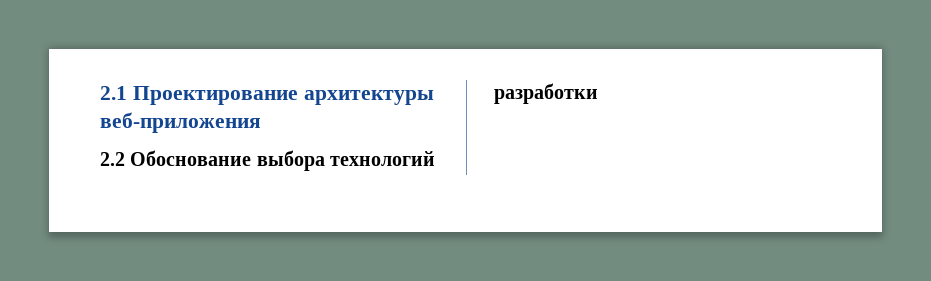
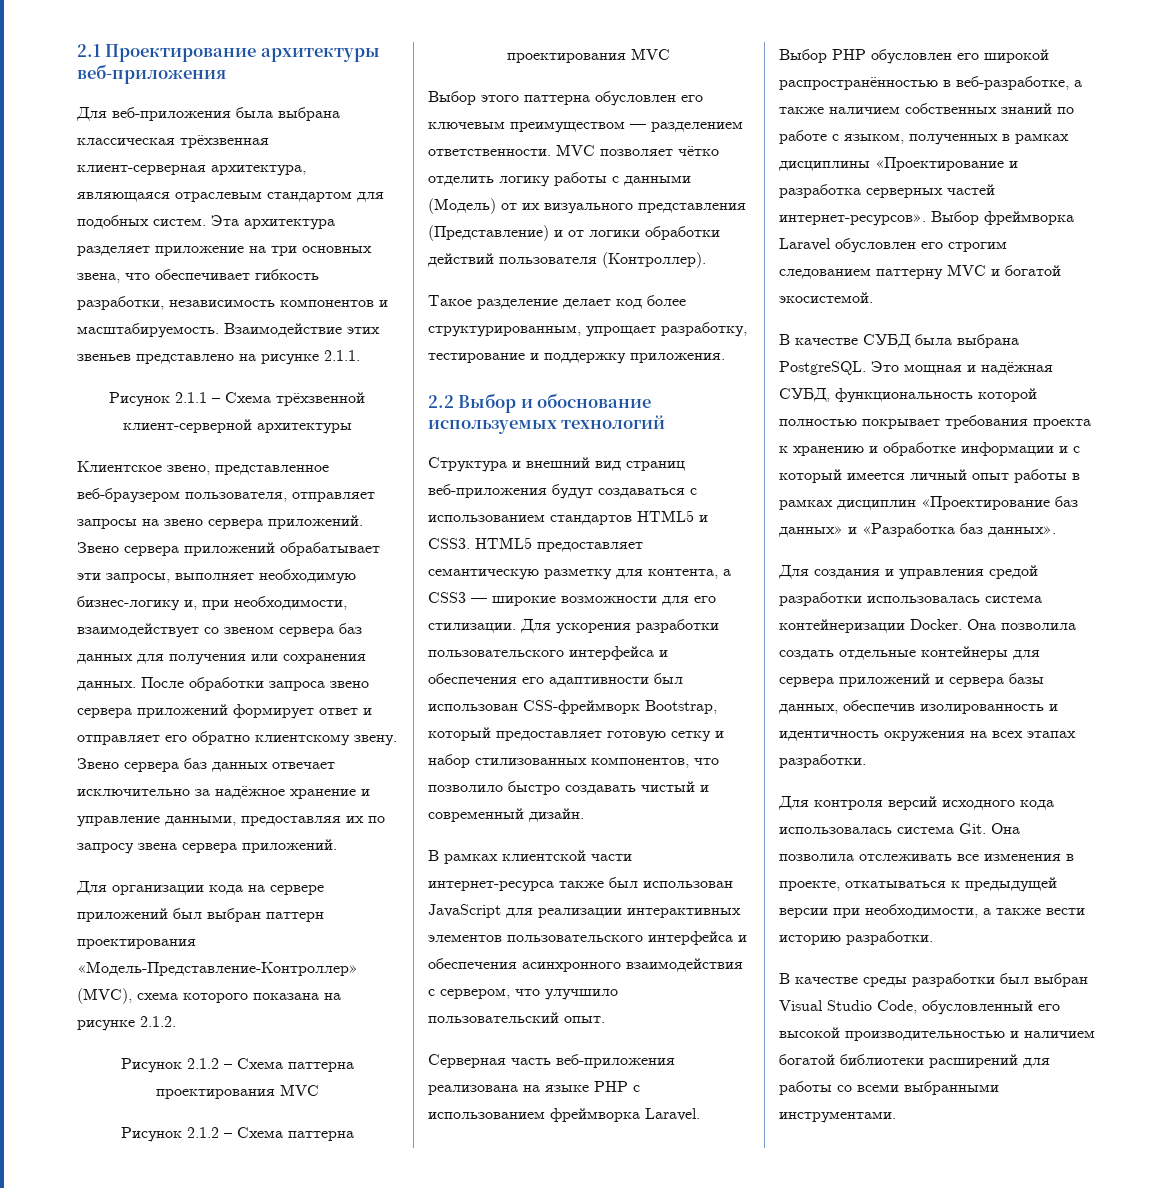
[100,150,436,171] [494,83,598,104] 2.2 Обоснование выбора технологий разработки -> [76,107,340,121] [77,135,269,148] [77,165,306,176] [77,191,384,202] [77,215,335,230] [77,246,372,256] [77,269,319,283] [77,296,388,310] [77,323,380,338] [77,350,360,365] [109,392,365,407] [122,419,352,434] [77,461,329,475] [77,488,375,503] [77,515,363,529] [77,542,380,556] [77,569,356,584] [77,596,347,611] [77,623,362,638] [77,654,366,665] [77,677,369,691] [77,704,372,719] [77,731,397,746] [77,758,335,772] [77,786,370,799] [77,815,385,827] [77,839,337,854] [76,881,324,895] [77,908,324,922] [77,939,196,949] [77,961,358,976] [77,988,341,1004] [77,1016,176,1031] [120,1058,354,1073] [155,1084,319,1099] [120,1127,354,1142] [506,48,670,63] [428,91,703,106] [428,121,743,133] [428,144,719,156] [428,172,691,187] [428,198,746,214] [428,225,720,241] [428,252,706,268] [428,295,686,309] [428,322,747,337] [428,353,725,364] [428,393,652,413] [428,415,666,434] [428,457,685,472] [428,484,697,499] [428,510,708,525] [428,537,643,552] [428,568,731,580] [428,592,716,606] [428,619,719,634] [428,646,668,660] [428,673,683,687] [428,700,717,714] [428,727,724,742] [428,754,719,768] [428,781,709,795] [428,808,584,822] [428,850,632,864] [428,877,733,892] [428,904,741,918] [428,931,747,945] [428,958,743,972] [428,988,618,1000] [428,1012,605,1023] [428,1054,675,1068] [428,1081,640,1095] [428,1108,700,1122] [779,49,1049,64] [779,76,1082,90] [779,103,1074,114] [779,130,1069,145] [779,157,1018,171] [779,184,995,198] [779,211,1074,226] [779,238,1007,253] [779,264,1061,280] [779,292,873,303] [779,334,1019,348] [779,361,1053,375] [779,388,1037,403] [779,415,1091,429] [779,442,1080,456] [779,469,1080,483] [779,496,1078,510] [779,523,1056,537] [778,565,1038,580] [779,592,1042,606] [779,619,1076,633] [779,646,1040,660] [779,673,1044,687] [779,700,1058,714] [779,731,1076,742] [779,754,866,768] [778,796,1054,810] [779,823,1020,834] [779,853,1074,861] [779,877,1057,892] [779,904,1085,918] [779,931,933,945] [779,973,1088,987] [779,1000,1060,1015] [779,1027,1095,1041] [779,1054,1050,1068] [779,1081,999,1095] [779,1111,896,1123] Для веб-приложения была выбрана классическая трёхзвенная клиент-серверная архитектура, являющаяся отраслевым стандартом для подобных систем. Эта архитектура разделяет приложение на три основных звена, что обеспечивает гибкость разработки, независимость компонентов и масштабируемость. Взаимодействие этих звеньев представлено на рисунке 2.1.1. // Рисунок 2.1.1 – Схема трёхзвенной клиент-серверной архитектуры // Клиентское звено, представленное веб-браузером пользователя, отправляет запросы на звено сервера приложений. Звено сервера приложений обрабатывает эти запросы, выполняет необходимую бизнес-логику и, при необходимости, взаимодействует со звеном сервера баз данных для получения или сохранения данных. После обработки запроса звено сервера приложений формирует ответ и отправляет его обратно клиентскому звену. Звено сервера баз данных отвечает исключительно за надёжное хранение и управление данными, предоставляя их по запросу звена сервера приложений. // Для организации кода на сервере приложений был выбран паттерн проектирования «Модель-Представление-Контроллер» (MVC), схема которого показана на рисунке 2.1.2. // Рисунок 2.1.2 – Схема паттерна проектирования MVC // Рисунок 2.1.2 – Схема паттерна проектирования MVC // Выбор этого паттерна обусловлен его ключевым преимуществом — разделением ответственности. MVC позволяет чётко отделить логику работы с данными (Модель) от их визуального представления (Представление) и от логики обработки действий пользователя (Контроллер). // Такое разделение делает код более структурированным, упрощает разработку, тестирование и поддержку приложения. // 2.2 Выбор и обоснование используемых технологий // Структура и внешний вид страниц веб-приложения будут создаваться с использованием стандартов HTML5 и CSS3. HTML5 предоставляет семантическую разметку для контента, а CSS3 — широкие возможности для его стилизации. Для ускорения разработки пользовательского интерфейса и обеспечения его адаптивности был использован CSS-фреймворк Bootstrap, который предоставляет готовую сетку и набор стилизованных компонентов, что позволило быстро создавать чистый и современный дизайн. // В рамках клиентской части интернет-ресурса также был использован JavaScript для реализации интерактивных элементов пользовательского интерфейса и обеспечения асинхронного взаимодействия с сервером, что улучшило пользовательский опыт. // Серверная часть веб-приложения реализована на языке PHP с использованием фреймворка Laravel. Выбор PHP обусловлен его широкой распространённостью в веб-разработке, а также наличием собственных знаний по работе с языком, полученных в рамках дисциплины «Проектирование и разработка серверных частей интернет-ресурсов». Выбор фреймворка Laravel обусловлен его строгим следованием паттерну MVC и богатой экосистемой. // В качестве СУБД была выбрана PostgreSQL. Это мощная и надёжная СУБД, функциональность которой полностью покрывает требования проекта к хранению и обработке информации и с который имеется личный опыт работы в рамках дисциплин «Проектирование баз данных» и «Разработка баз данных». // Для создания и управления средой разработки использовалась система контейнеризации Docker. Она позволила создать отдельные контейнеры для сервера приложений и сервера базы данных, обеспечив изолированность и идентичность окружения на всех этапах разработки. // Для контроля версий исходного кода использовалась система Git. Она позволила отслеживать все изменения в проекте, откатываться к предыдущей версии при необходимости, а также вести историю разработки. // В качестве среды разработки был выбран Visual Studio Code, обусловленный его высокой производительностью и наличием богатой библиотеки расширений для работы со всеми выбранными инструментами.

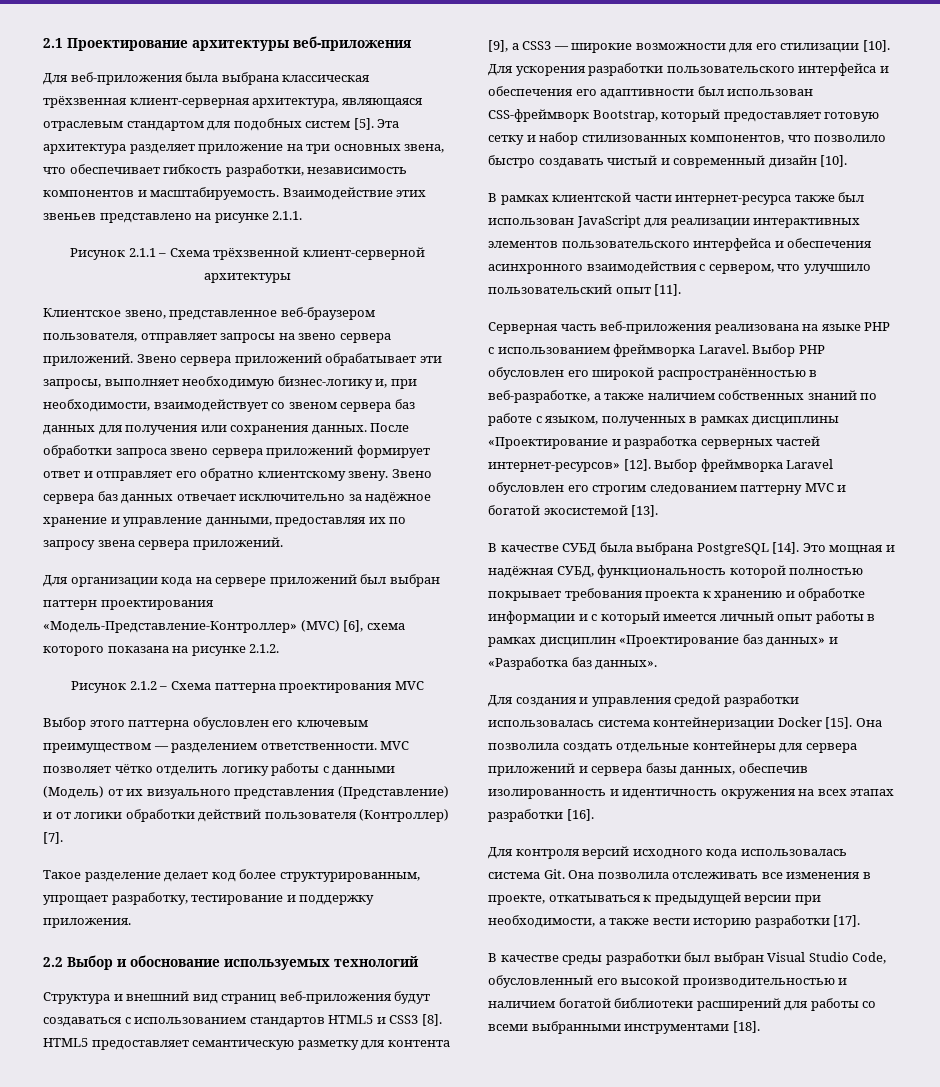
[153,218,206,226] систем. -> [305,118,374,130] систем [5].
[77,988,132,1004] (MVC), -> [300,620,364,632] (MVC) [6],
[120,1127,354,1142] [506,48,670,63] // Рисунок 2.1.2 – Схема паттерна проектирования MVC -> (424, 685) none
[602,252,706,268] (Контроллер). -> [359,809,450,822] [43,832,63,844] (Контроллер) [7].
[428,538,470,549] CSS3. -> [389,1014,442,1026] CSS3 [8].
[648,569,718,579] контента, -> [387,1040,450,1047] [488,40,508,52] контента [9],
[428,623,516,633] стилизации. -> [780,40,890,53] стилизации [10].
[529,808,584,822] дизайн. -> [768,155,848,168] дизайн [10].
[564,1016,605,1023] опыт. -> [615,284,682,296] опыт [11].
[779,214,926,226] интернет-ресурсов». -> [488,459,651,472] интернет-ресурсов» [12].
[779,292,873,303] экосистемой. -> [543,505,659,517] экосистемой [13].
[779,361,866,375] PostgreSQL. -> [696,542,800,555] PostgreSQL [14].
[910,619,962,630] Docker. -> [777,717,853,729] Docker [15].
[779,754,866,768] разработки. -> [488,809,594,822] разработки [16].
[846,931,933,945] разработки. -> [754,915,861,928] разработки [17].
[779,1111,896,1123] инструментами. -> [624,1021,760,1034] инструментами [18].

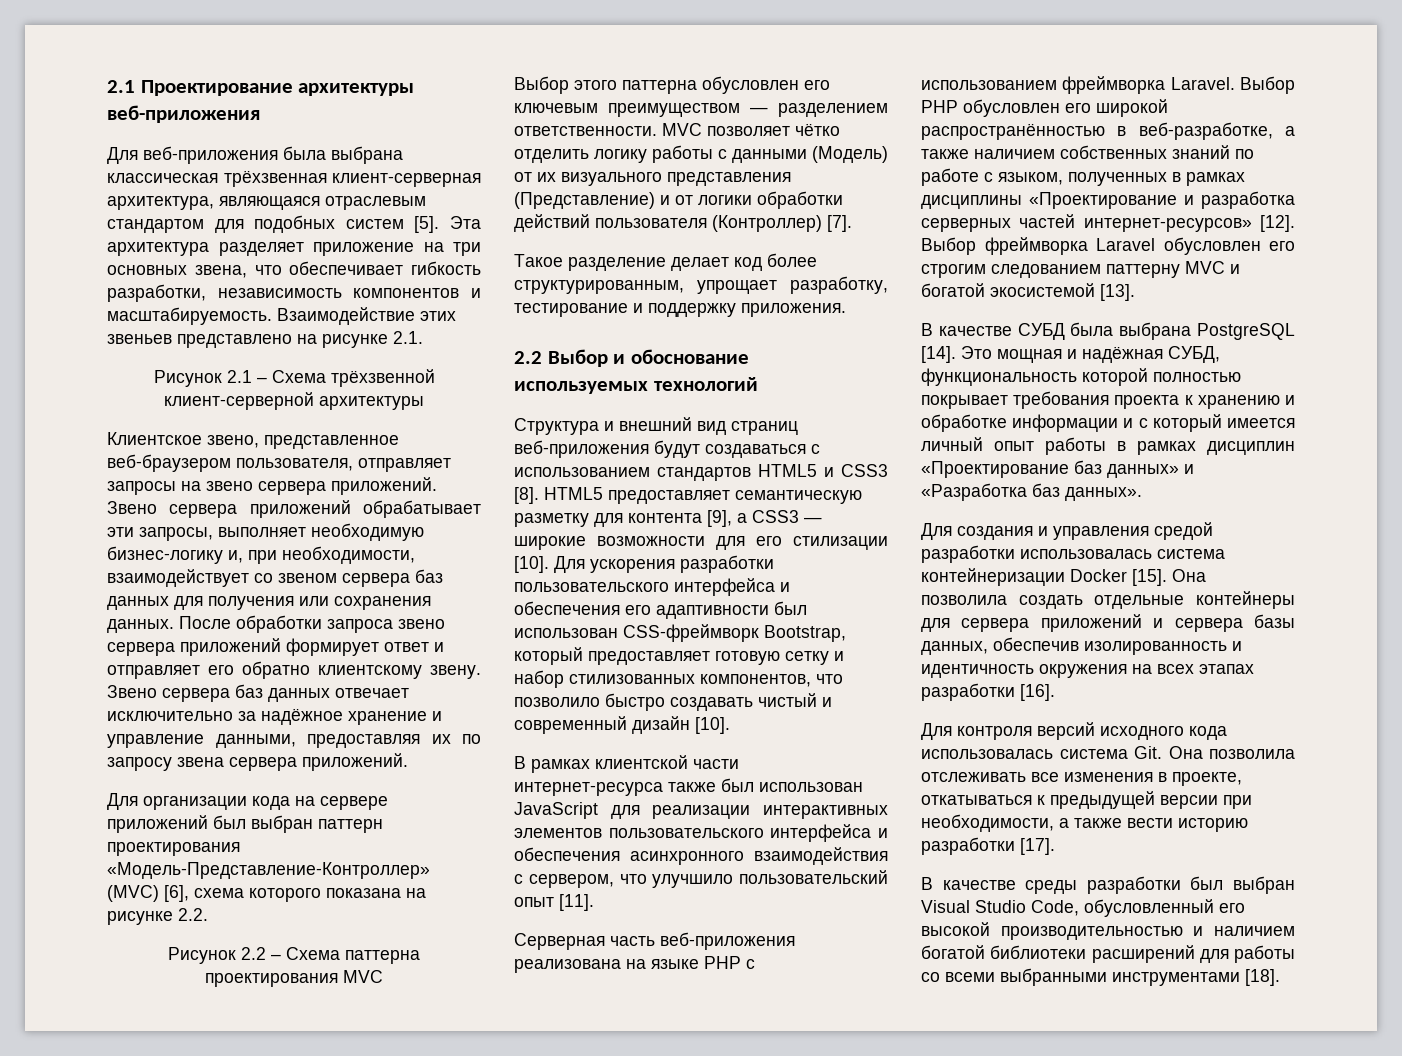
[272,211,303,220] [70,248,156,260] 2.1.1. // Рисунок 2.1.1 -> [393,331,423,344] [153,370,252,387] 2.1. // Рисунок 2.1
[249,644,280,653] [71,681,157,693] 2.1.2. // Рисунок 2.1.2 -> [178,908,208,921] [168,947,266,964] 2.2. // Рисунок 2.2

